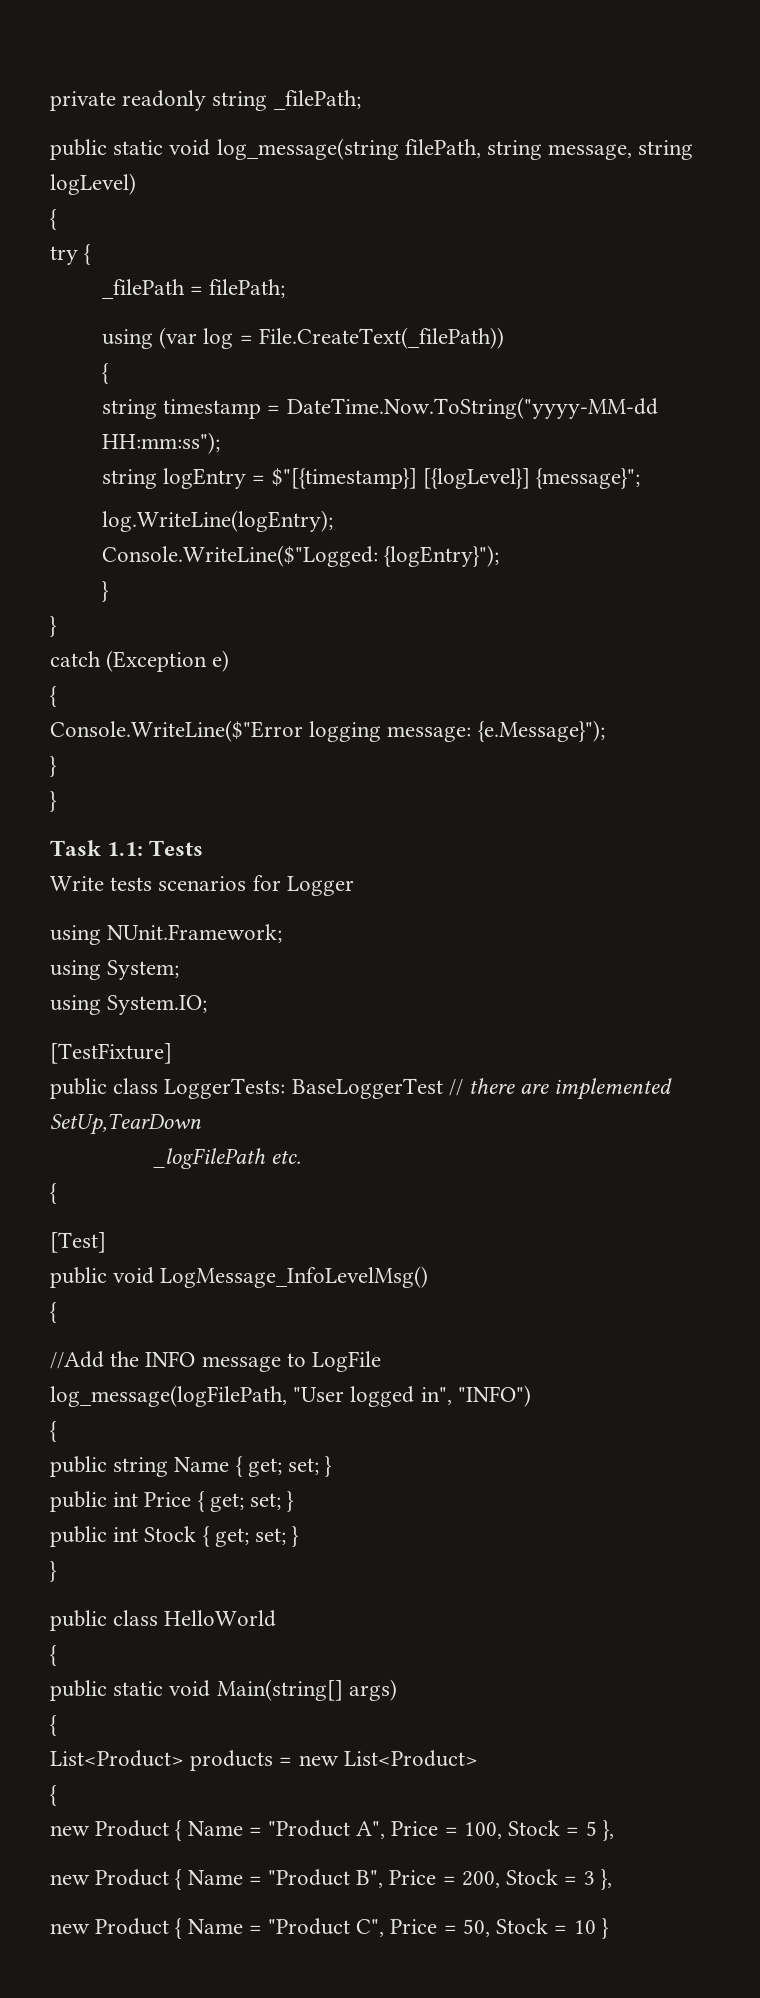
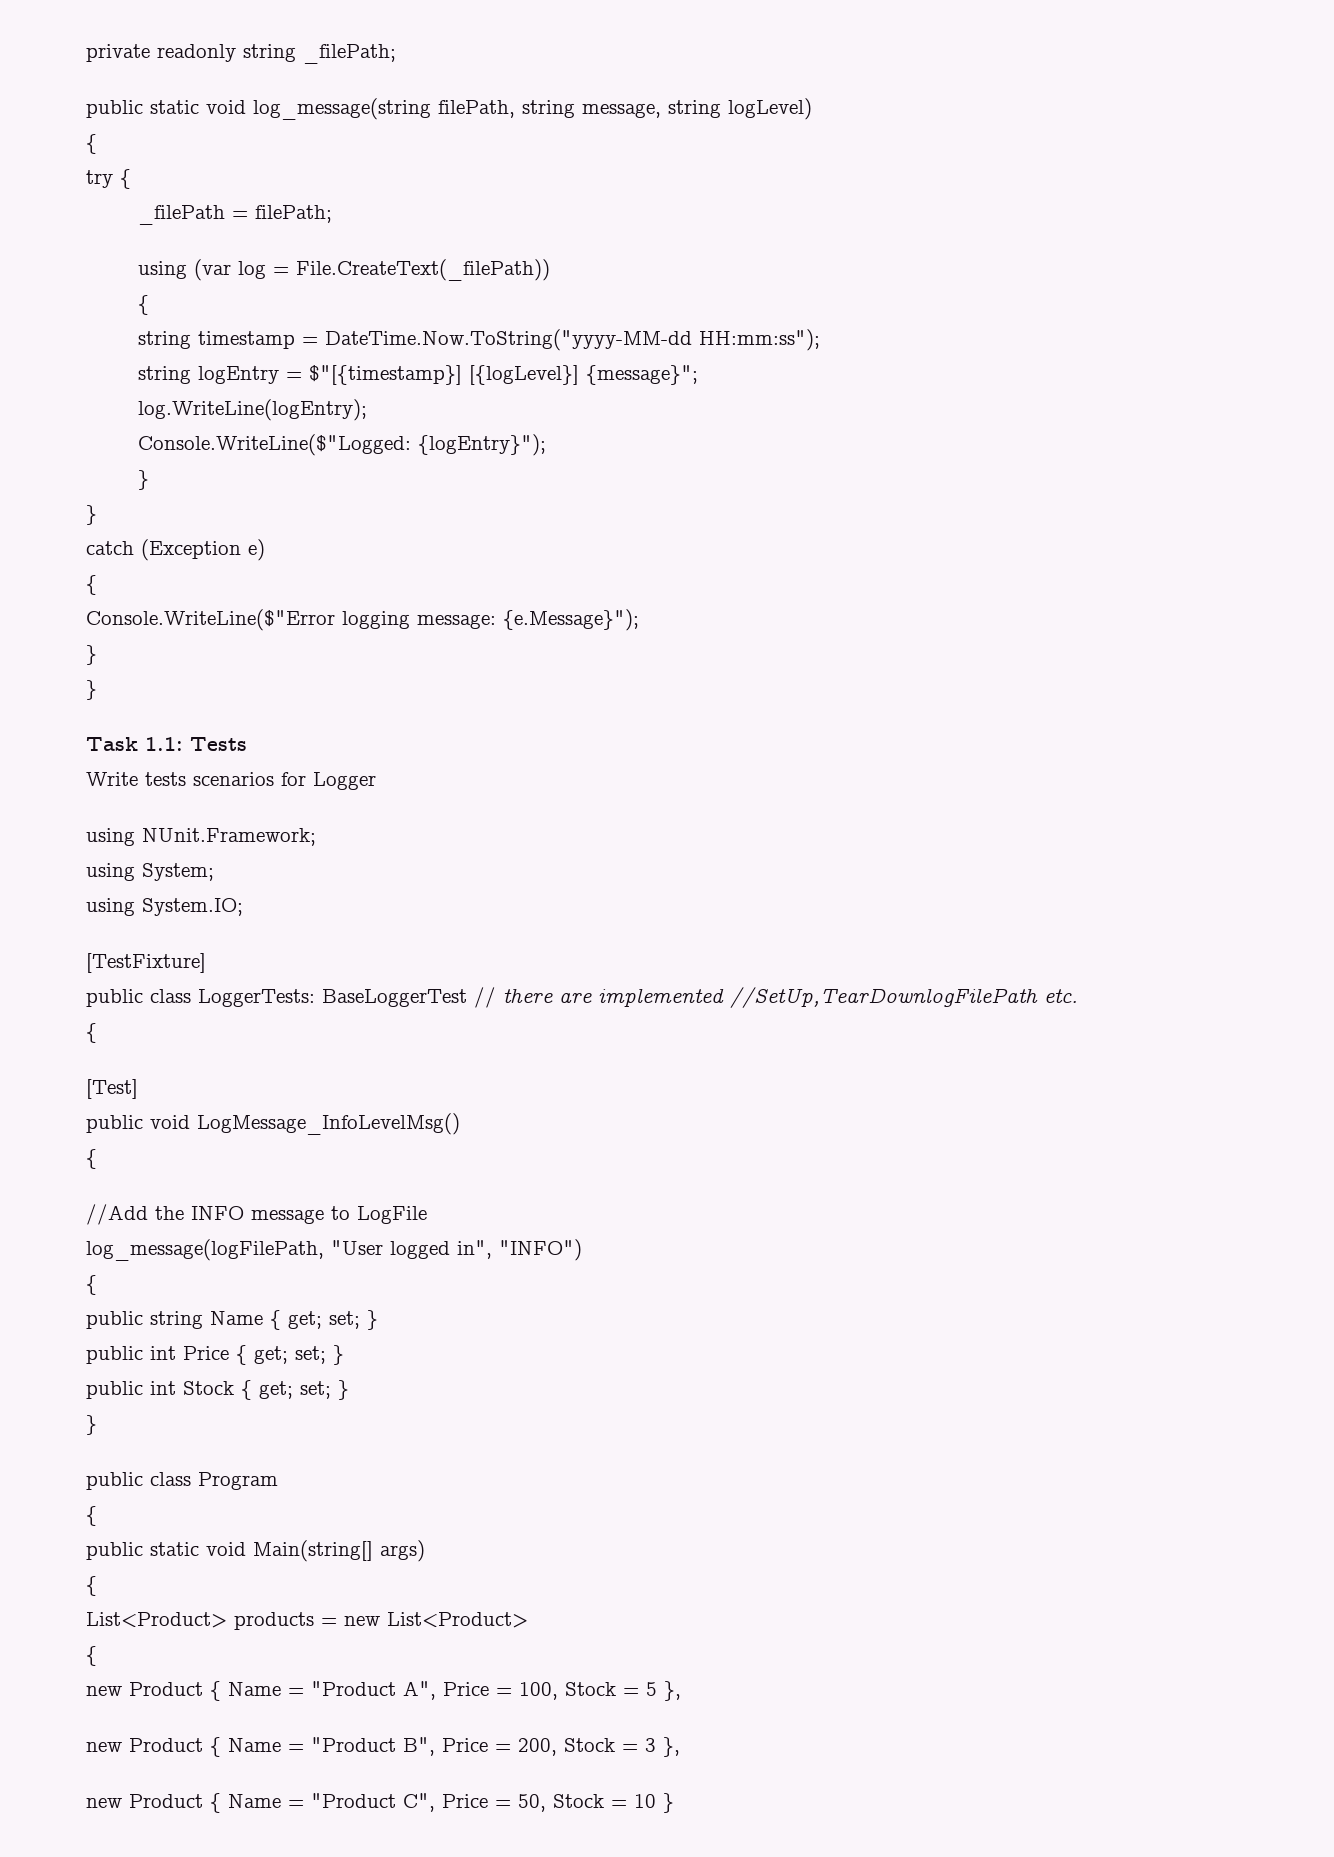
[50,1113,201,1135] [153,1148,267,1169] SetUp,TearDown // _logFilePath -> [730,987,1038,1008] //SetUp,TearDownlogFilePath
[164,1610,277,1627] HelloWorld -> [198,1472,278,1490] Program

